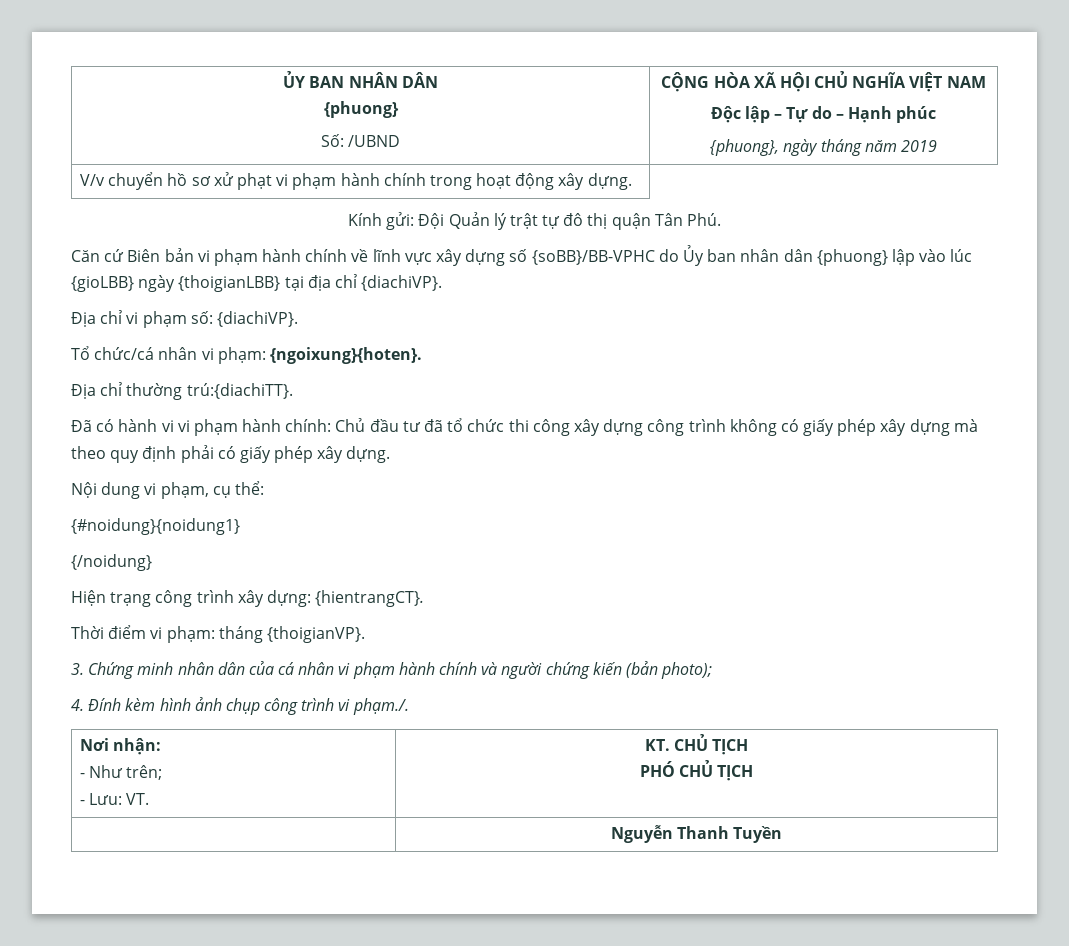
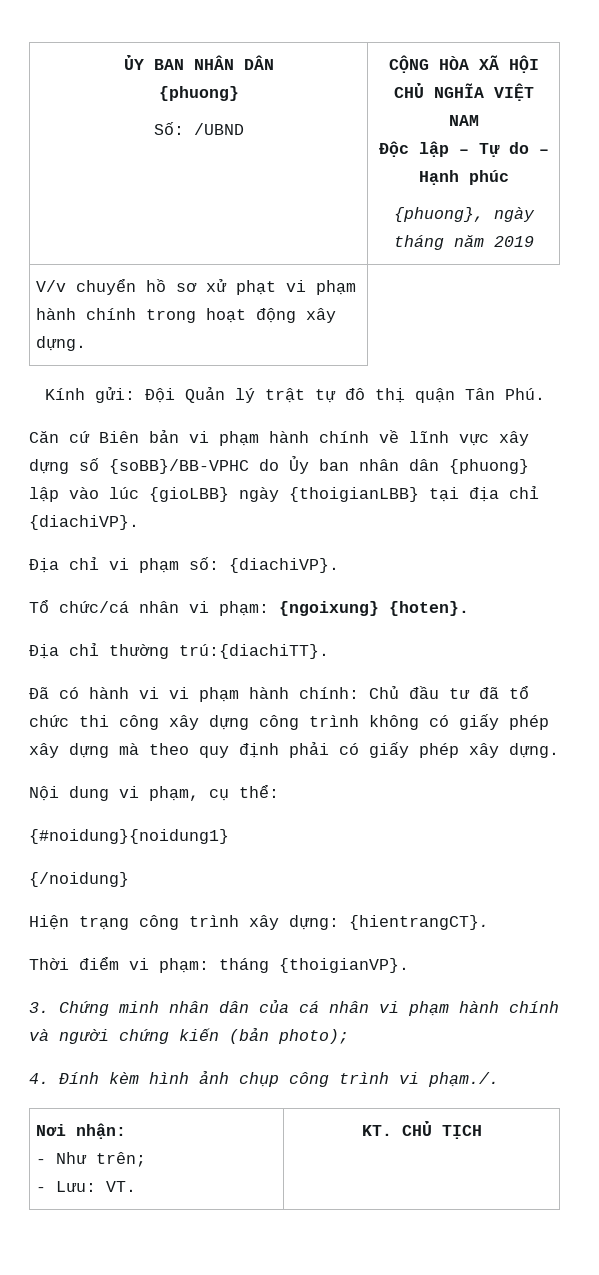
[269,347,422,364] {ngoixung}{hoten}. -> [279,601,469,616] {ngoixung} {hoten}.
[639,760,754,781] [610,825,783,843] // PHÓ CHỦ TỊCH // | Nguyễn Thanh Tuyền -> (482, 1132) none

